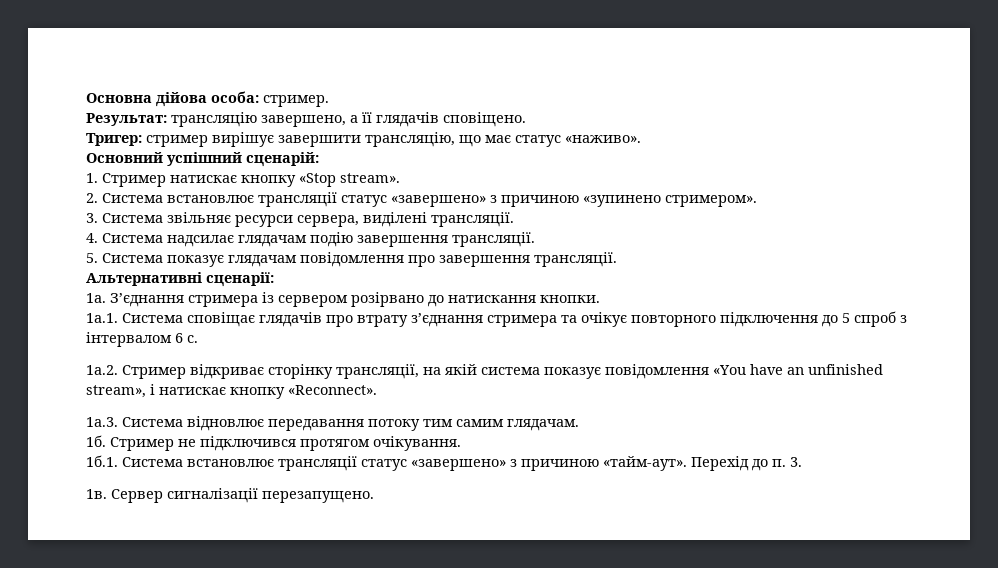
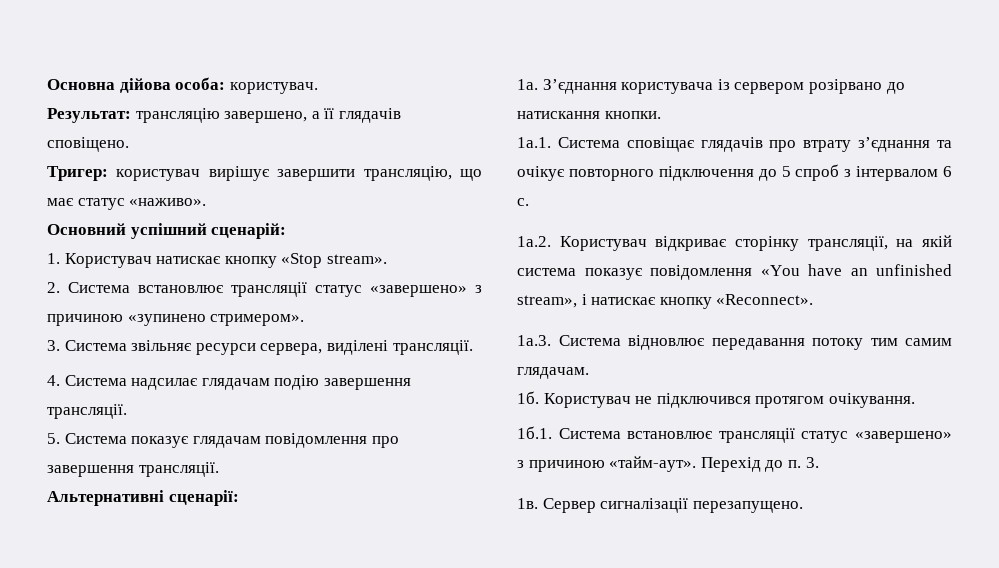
[263,95,329,107] стример. -> [229,82,318,94] користувач.
[146,135,208,147] стример -> [116,169,201,181] користувач
[102,173,166,187] Стример -> [64,253,152,268] Користувач
[188,295,258,307] стримера -> [621,82,714,94] користувача
[487,315,557,327] стримера -> (931, 144) none
[122,365,186,379] Стример -> [559,236,647,251] Користувач
[110,437,174,451] Стример -> [543,393,631,408] Користувач

